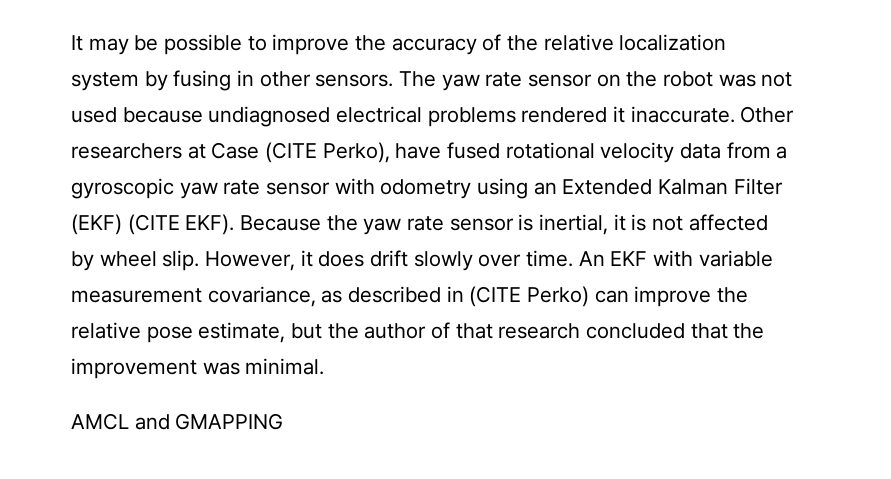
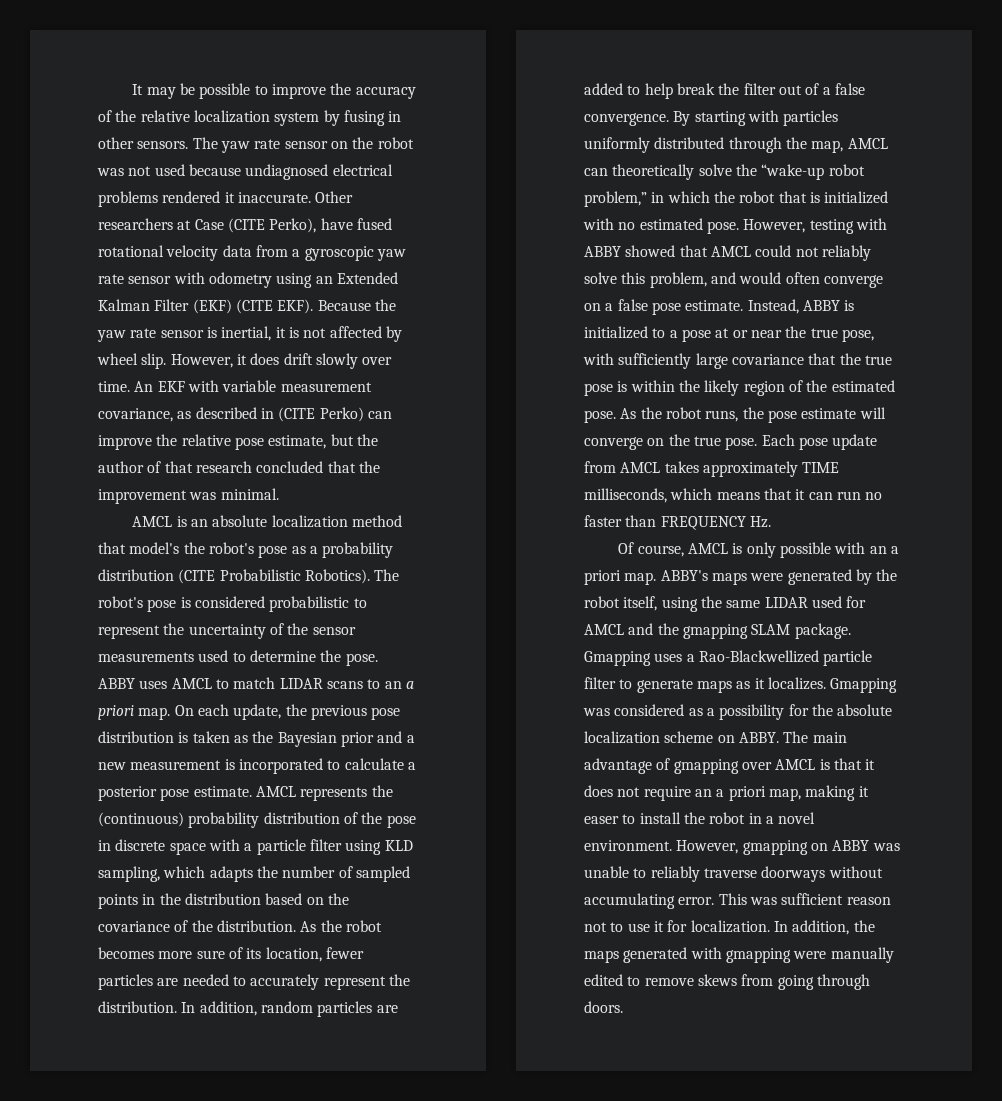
[134,413,284,430] and GMAPPING -> [176,515,403,528] [98,542,394,558] [98,569,400,584] [98,596,367,612] [98,623,356,639] [98,650,378,666] [98,677,414,689] [98,704,401,720] [98,731,415,747] [98,758,416,774] [98,785,393,801] [98,812,416,828] [98,839,413,855] [98,866,410,882] [98,893,349,909] [98,920,382,932] [98,947,364,962] [98,974,410,990] [98,1001,398,1017] [584,83,865,99] [584,110,839,126] [584,137,888,153] [584,164,865,180] [584,191,889,207] [583,218,887,234] [584,245,871,261] [584,272,883,288] [584,299,855,315] [584,326,874,342] [583,353,892,369] [584,380,895,396] [584,407,886,423] [584,434,878,450] [584,461,840,477] [584,488,883,503] [584,515,771,530] [618,542,899,558] [584,569,898,585] [584,596,867,612] [584,623,851,639] [584,650,873,666] [584,677,898,693] [583,704,893,720] [584,731,847,744] [584,758,876,774] [584,785,869,801] [584,812,816,824] [584,840,900,855] [584,866,883,882] [584,893,891,909] [584,920,875,935] [584,947,894,963] [584,974,870,990] [584,1001,623,1013] is an absolute localization method that model's the robot's pose as a probability distribution (CITE Probabilistic Robotics). The robot's pose is considered probabilistic to represent the uncertainty of the sensor measurements used to determine the pose. ABBY uses AMCL to match LIDAR scans to an a priori map. On each update, the previous pose distribution is taken as the Bayesian prior and a new measurement is incorporated to calculate a posterior pose estimate. AMCL represents the (continuous) probability distribution of the pose in discrete space with a particle filter using KLD sampling, which adapts the number of sampled points in the distribution based on the covariance of the distribution. As the robot becomes more sure of its location, fewer particles are needed to accurately represent the distribution. In addition, random particles are added to help break the filter out of a false convergence. By starting with particles uniformly distributed through the map, AMCL can theoretically solve the “wake-up robot problem,” in which the robot that is initialized with no estimated pose. However, testing with ABBY showed that AMCL could not reliably solve this problem, and would often converge on a false pose estimate. Instead, ABBY is initialized to a pose at or near the true pose, with sufficiently large covariance that the true pose is within the likely region of the estimated pose. As the robot runs, the pose estimate will converge on the true pose. Each pose update from AMCL takes approximately TIME milliseconds, which means that it can run no faster than FREQUENCY Hz. // Of course, AMCL is only possible with an a priori map. ABBY's maps were generated by the robot itself, using the same LIDAR used for AMCL and the gmapping SLAM package. Gmapping uses a Rao-Blackwellized particle filter to generate maps as it localizes. Gmapping was considered as a possibility for the absolute localization scheme on ABBY. The main advantage of gmapping over AMCL is that it does not require an a priori map, making it easer to install the robot in a novel environment. However, gmapping on ABBY was unable to reliably traverse doorways without accumulating error. This was sufficient reason not to use it for localization. In addition, the maps generated with gmapping were manually edited to remove skews from going through doors.

